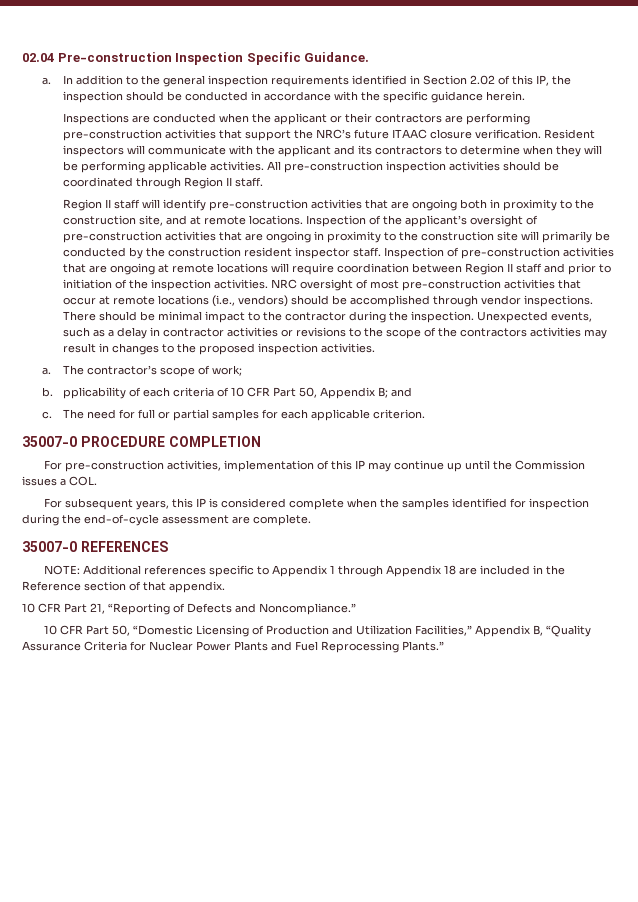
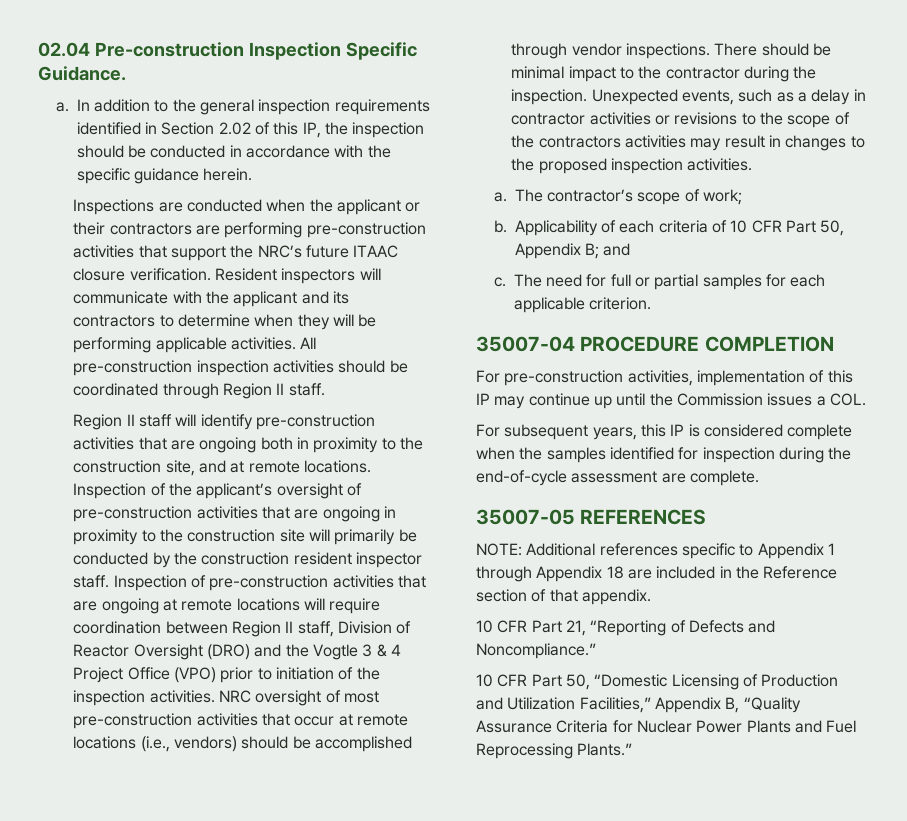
[515,263,565,273] staff and -> [297,621,412,637] [73,644,401,660] [73,667,216,683] staff, Division of Reactor Oversight (DRO) and the Vogtle 3 & 4 Project Office (VPO)
[62,387,126,399] pplicability -> [514,220,598,236] Applicability
[22,436,77,447] 35007-0 -> [476,336,575,352] 35007-04
[22,541,77,552] 35007-0 -> [476,509,575,525] 35007-05

